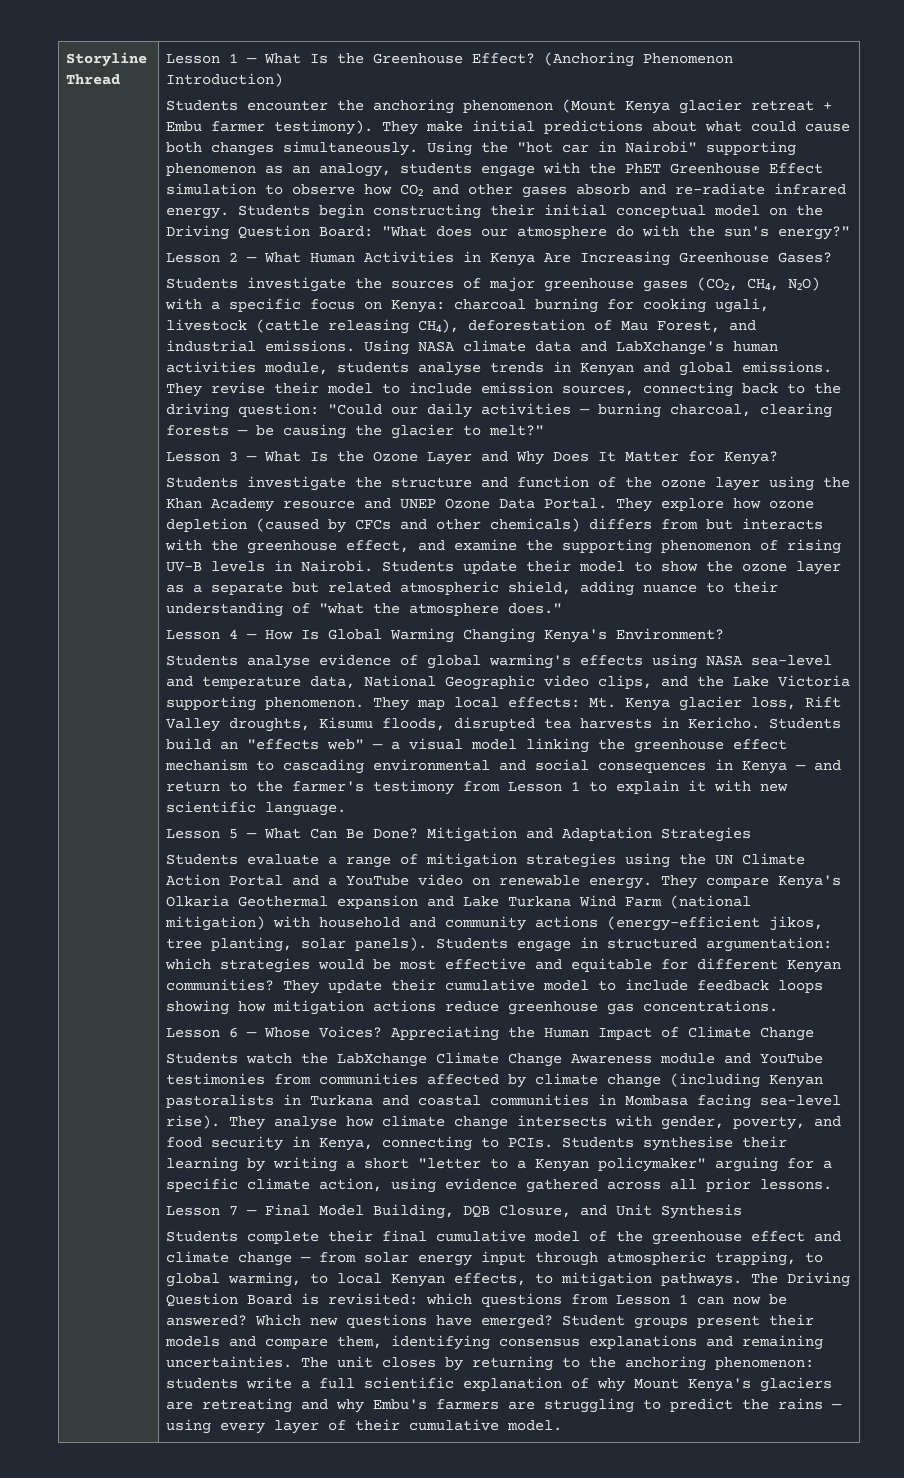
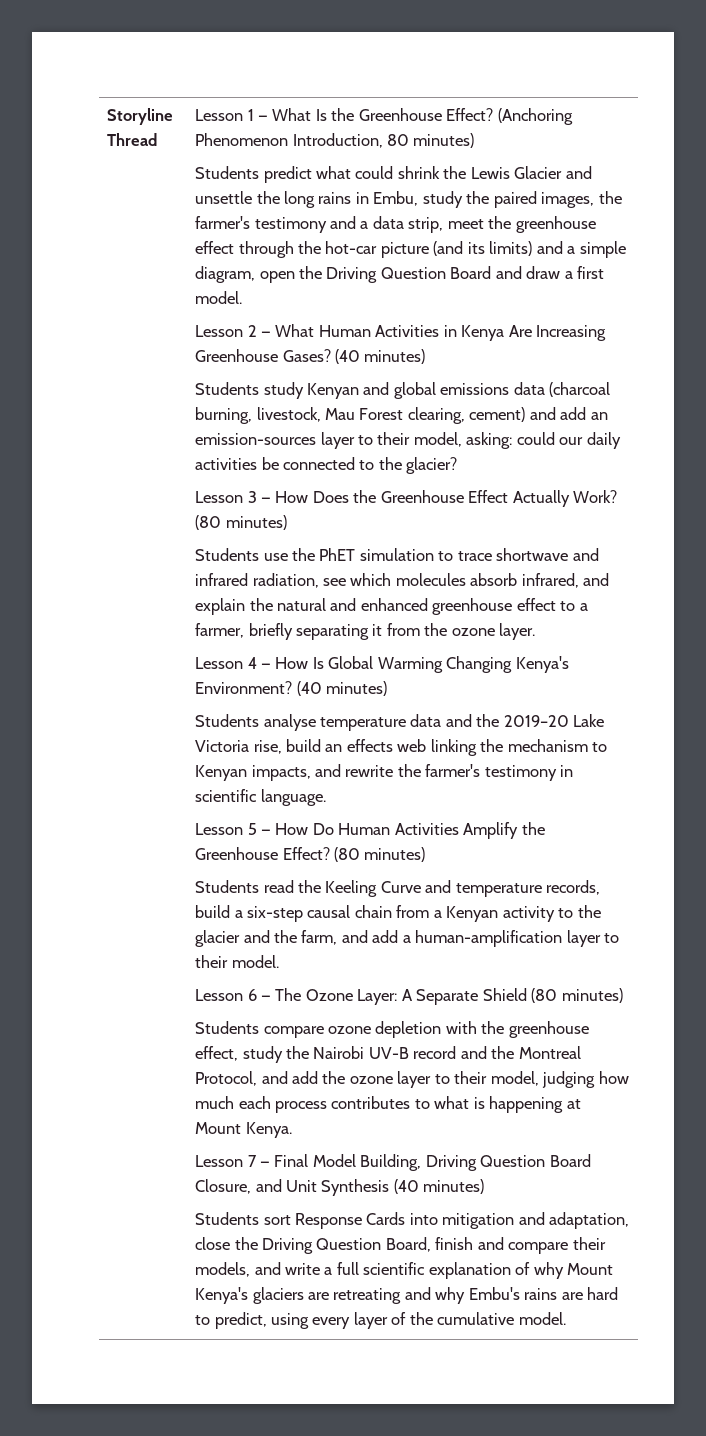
[165,73,283,87] [165,99,832,114] [165,120,850,135] [165,141,796,156] [165,162,823,177] [165,183,846,198] [165,204,823,219] [165,225,850,240] Introduction) // Students encounter the anchoring phenomenon (Mount Kenya glacier retreat + Embu farmer testimony). They make initial predictions about what could cause both changes simultaneously. Using the "hot car in Nairobi" supporting phenomenon as an analogy, students engage with the PhET Greenhouse Effect simulation to observe how CO₂ and other gases absorb and re-radiate infrared energy. Students begin constructing their initial conceptual model on the Driving Question Board: "What does our atmosphere do with the sun's energy?" -> [292,133,475,148] [195,166,592,183] [195,191,622,208] [195,216,596,233] [195,241,626,258] [195,266,605,283] [195,291,243,304] Introduction, 80 minutes) // Students predict what could shrink the Lewis Glacier and unsettle the long rains in Embu, study the paired images, the farmer's testimony and a data strip, meet the greenhouse effect through the hot-car picture (and its limits) and a simple diagram, open the Driving Question Board and draw a first model.
[165,277,820,292] [164,298,769,313] [165,319,756,334] [165,340,778,355] [165,361,832,376] [165,382,841,397] [165,403,832,418] [165,424,544,439] [165,451,778,465] [165,476,850,491] [165,498,814,512] [165,518,823,533] [164,539,841,554] [165,560,841,575] [165,581,778,596] [165,602,562,617] // Students investigate the sources of major greenhouse gases (CO₂, CH₄, N₂O) with a specific focus on Kenya: charcoal burning for cooking ugali, livestock (cattle releasing CH₄), deforestation of Mau Forest, and industrial emissions. Using NASA climate data and LabXchange's human activities module, students analyse trends in Kenyan and global emissions. They revise their model to include emission sources, connecting back to the driving question: "Could our daily activities — burning charcoal, clearing forests — be causing the glacier to melt?" // Lesson 3 — What Is the Ozone Layer and Why Does It Matter for Kenya? // Students investigate the structure and function of the ozone layer using the Khan Academy resource and UNEP Ozone Data Portal. They explore how ozone depletion (caused by CFCs and other chemicals) differs from but interacts with the greenhouse effect, and examine the supporting phenomenon of rising UV-B levels in Nairobi. Students update their model to show the ozone layer as a separate but related atmospheric shield, adding nuance to their understanding of "what the atmosphere does." -> [335,349,426,364] [195,382,611,399] [195,407,608,424] [195,432,621,449] [195,457,458,474] [195,490,618,507] [195,515,287,530] [195,548,599,561] [195,573,610,588] [195,598,588,615] [195,623,536,640] (40 minutes) // Students study Kenyan and global emissions data (charcoal burning, livestock, Mau Forest clearing, cement) and add an emission-sources layer to their model, asking: could our daily activities be connected to the glacier? // Lesson 3 — How Does the Greenhouse Effect Actually Work? (80 minutes) // Students use the PhET simulation to trace shortwave and infrared radiation, see which molecules absorb infrared, and explain the natural and enhanced greenhouse effect to a farmer, briefly separating it from the ozone layer.
(724, 634) none -> [296,681,388,696] (40 minutes)
[318,654,832,669] [165,675,724,690] evidence of global warming's effects using NASA sea-level and temperature data, National Geographic video clips, and the -> [320,714,569,731] temperature data and the 2019–20
[165,696,841,711] [165,717,841,732] [165,738,787,753] [164,759,841,774] [165,780,788,795] supporting phenomenon. They map local effects: Mt. Kenya glacier loss, Rift Valley droughts, Kisumu floods, disrupted tea harvests in Kericho. Students build an "effects web" — a visual model linking the greenhouse effect mechanism to cascading environmental and social consequences in Kenya — and return to the farmer's testimony from Lesson 1 to explain it with new -> [253,739,608,756] [195,764,574,781] rise, build an effects web linking the mechanism to Kenyan impacts, and rewrite the farmer's testimony in
[263,827,751,842] [165,853,805,868] [165,874,841,889] [165,895,751,909] [164,916,823,931] [165,937,832,952] [164,958,841,973] [165,979,823,994] [165,1000,778,1015] [165,1026,814,1041] [165,1052,823,1067] [165,1073,823,1088] [165,1094,841,1109] [165,1115,841,1130] [165,1136,787,1151] [165,1157,832,1172] [165,1178,832,1193] What Can Be Done? Mitigation and Adaptation Strategies // Students evaluate a range of mitigation strategies using the UN Climate Action Portal and a YouTube video on renewable energy. They compare Kenya's Olkaria Geothermal expansion and Lake Turkana Wind Farm (national mitigation) with household and community actions (energy-efficient jikos, tree planting, solar panels). Students engage in structured argumentation: which strategies would be most effective and equitable for different Kenyan communities? They update their cumulative model to include feedback loops showing how mitigation actions reduce greenhouse gas concentrations. // Lesson 6 — Whose Voices? Appreciating the Human Impact of Climate Change // Students watch the LabXchange Climate Change Awareness module and YouTube testimonies from communities affected by climate change (including Kenyan pastoralists in Turkana and coastal communities in Mombasa facing sea-level rise). They analyse how climate change intersects with gender, poverty, and food security in Kenya, connecting to PCIs. Students synthesise their learning by writing a short "letter to a Kenyan policymaker" arguing for a specific climate action, using evidence gathered across all prior lessons. -> [275,822,545,839] [195,847,426,862] [195,880,601,897] [195,905,601,922] [195,930,620,947] [195,955,279,968] [195,988,623,1005] [195,1021,589,1038] [195,1046,581,1063] [195,1071,629,1088] [195,1096,581,1113] [195,1122,292,1138] How Do Human Activities Amplify the Greenhouse Effect? (80 minutes) // Students read the Keeling Curve and temperature records, build a six-step causal chain from a Kenyan activity to the glacier and the farm, and add a human-amplification layer to their model. // Lesson 6 — The Ozone Layer: A Separate Shield (80 minutes) // Students compare ozone depletion with the greenhouse effect, study the Nairobi UV-B record and the Montreal Protocol, and add the ozone layer to their model, judging how much each process contributes to what is happening at Mount Kenya.
[462,1205,490,1218] DQB -> [425,1154,591,1171] Driving Question Board
[165,1230,841,1245] [165,1251,823,1266] [165,1272,850,1287] [165,1293,787,1307] [165,1314,814,1329] [164,1335,823,1350] [165,1356,814,1371] [165,1378,238,1389] // Students complete their final cumulative model of the greenhouse effect and climate change — from solar energy input through atmospheric trapping, to global warming, to local Kenyan effects, to mitigation pathways. The Driving Question Board is revisited: which questions from Lesson 1 can now be answered? Which new questions have emerged? Student groups present their models and compare them, identifying consensus explanations and remaining uncertainties. The unit closes by returning to the anchoring phenomenon: students -> [393,1179,485,1194] [195,1212,630,1229] [195,1237,606,1254] [195,1262,281,1277] (40 minutes) // Students sort Response Cards into mitigation and adaptation, close the Driving Question Board, finish and compare their models, and
[435,1398,842,1413] farmers are struggling to predict the rains — -> [524,1287,619,1300] [195,1312,267,1329] rains are hard to predict,
[354,1419,400,1431] their -> [409,1312,433,1325] the

